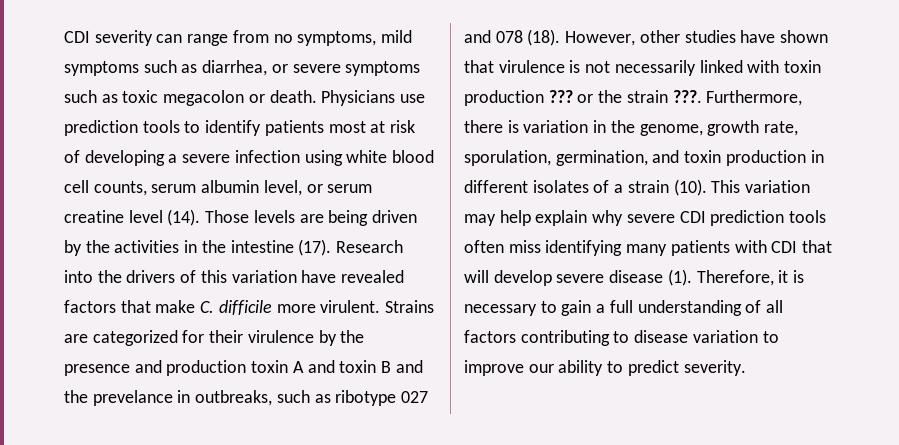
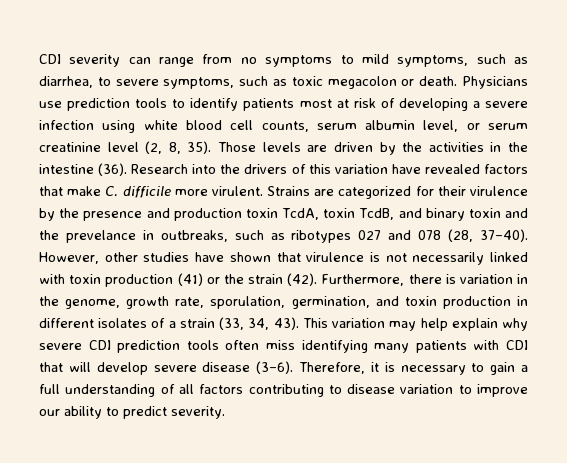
[297,30,413,46] [64,60,421,76] symptoms, mild symptoms such as diarrhea, or severe symptoms -> [265,54,528,67] [39,76,235,89] symptoms to mild symptoms, such as diarrhea, to severe symptoms,
[64,209,201,226] creatine level (14). -> [39,141,212,154] creatinine level (2, 8, 35).
[328,210,369,226] being -> (328, 148) none
[298,239,332,256] (17). -> [98,163,128,176] (36).
[292,360,392,373] A and toxin B -> [282,208,501,221] TcdA, toxin TcdB, and binary toxin
[335,390,397,406] ribotype -> [291,230,352,243] ribotypes
[527,29,561,46] (18). -> [448,229,529,242] (28, 37–40).
[548,90,573,103] ??? -> [177,273,203,286] (41)
[672,90,702,103] ???. -> [287,273,318,286] (42).
[673,179,707,196] (10). -> [219,317,299,330] (33, 34, 43).
[667,269,692,286] (1). -> [256,361,294,374] (3–6).

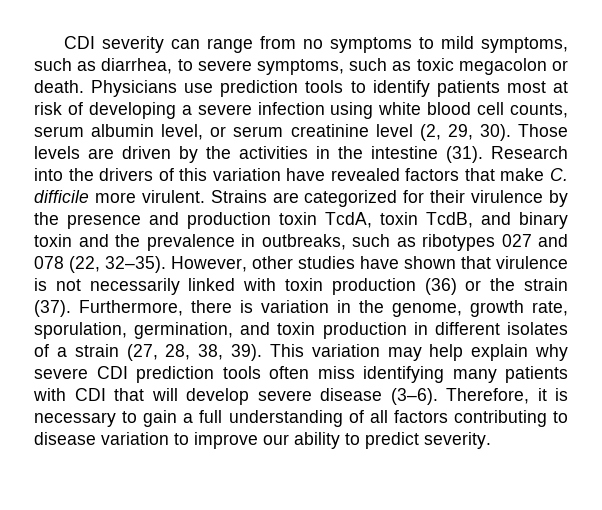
[168,141,212,154] 8, 35). -> [447,124,511,141] 29, 30).
[98,163,128,176] (36). -> [446,146,483,163] (31).
[65,230,136,243] prevelance -> [146,234,235,251] prevalence
[448,229,529,242] (28, 37–40). -> [69,256,166,273] (22, 32–35).
[177,273,203,286] (41) -> [424,278,457,295] (36)
[287,273,318,286] (42). -> [34,300,71,317] (37).
[219,317,299,330] (33, 34, 43). -> [126,344,262,361] (27, 28, 38, 39).

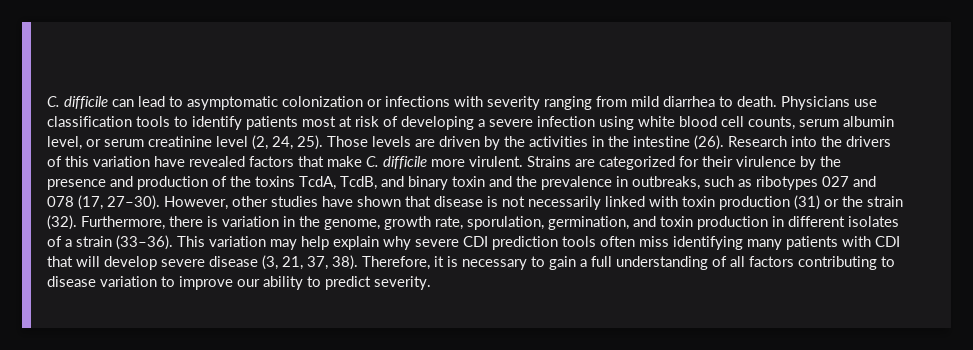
[64,36,568,53] [34,58,568,75] CDI severity can range from no symptoms to mild symptoms, such as diarrhea, to severe symptoms, such as toxic megacolon or -> [47,96,733,110] C. difficile can lead to asymptomatic colonization or infections with severity ranging from mild diarrhea to
[220,80,299,97] prediction -> [47,116,132,127] classification
[447,124,511,141] 29, 30). -> [272,135,323,150] 24, 25).
[446,146,483,163] (31). -> [694,135,724,150] (26).
[279,212,418,228] toxin TcdA, toxin -> [212,176,336,190] of the toxins TcdA,
[69,256,166,273] (22, 32–35). -> [78,195,160,210] (17, 27–30).
[496,256,568,269] virulence -> [434,196,483,207] disease
[424,278,457,295] (36) -> [794,195,820,210] (31)
[34,300,71,317] (37). -> [47,215,77,230] (32).
[126,344,262,361] (27, 28, 38, 39). -> [116,235,173,250] (33–36).
[390,388,438,405] (3–6). -> [262,255,358,270] (3, 21, 37, 38).

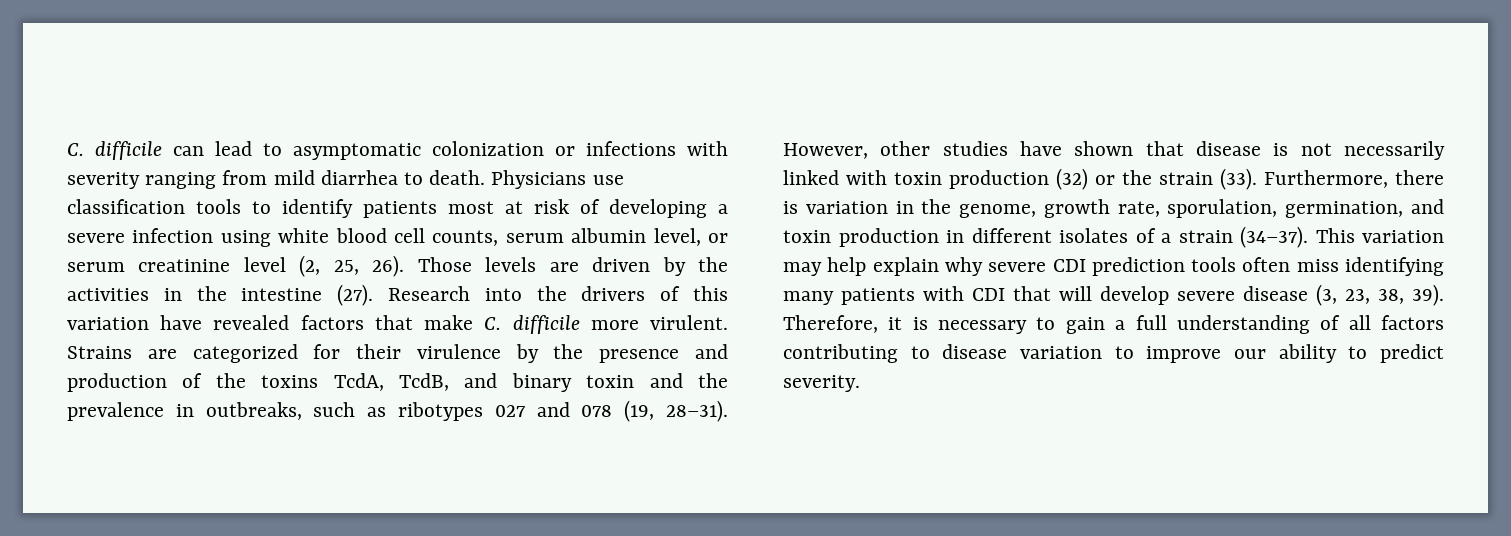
[272,135,323,150] 24, 25). -> [333,255,405,277] 25, 26).
[694,135,724,150] (26). -> [337,284,374,306] (27).
[78,195,160,210] (17, 27–30). -> [624,400,728,422] (19, 28–31).
[794,195,820,210] (31) -> [1056,168,1088,190] (32)
[47,215,77,230] (32). -> [1220,168,1257,190] (33).
[116,235,173,250] (33–36). -> [1240,226,1308,248] (34–37).
[282,255,358,270] 21, 37, 38). -> [1345,284,1444,306] 23, 38, 39).

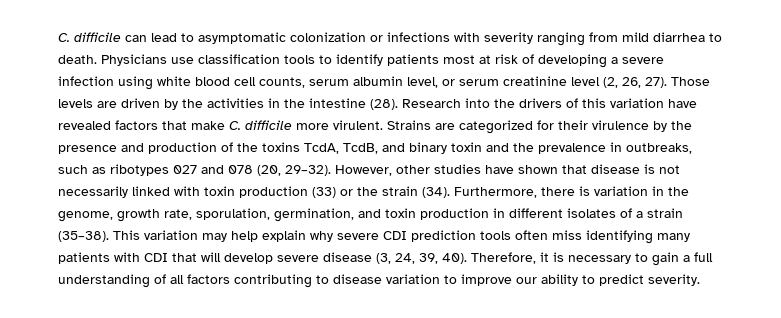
[333,255,405,277] 25, 26). -> [622,77,667,88] 26, 27).
[337,284,374,306] (27). -> [370,99,398,110] (28).
[624,400,728,422] (19, 28–31). -> [257,165,331,176] (20, 29–32).
[1056,168,1088,190] (32) -> [312,187,336,198] (33)
[1220,168,1257,190] (33). -> [422,187,450,198] (34).
[1240,226,1308,248] (34–37). -> [58,231,109,242] (35–38).
[1345,284,1444,306] 23, 38, 39). -> [395,253,467,264] 24, 39, 40).

